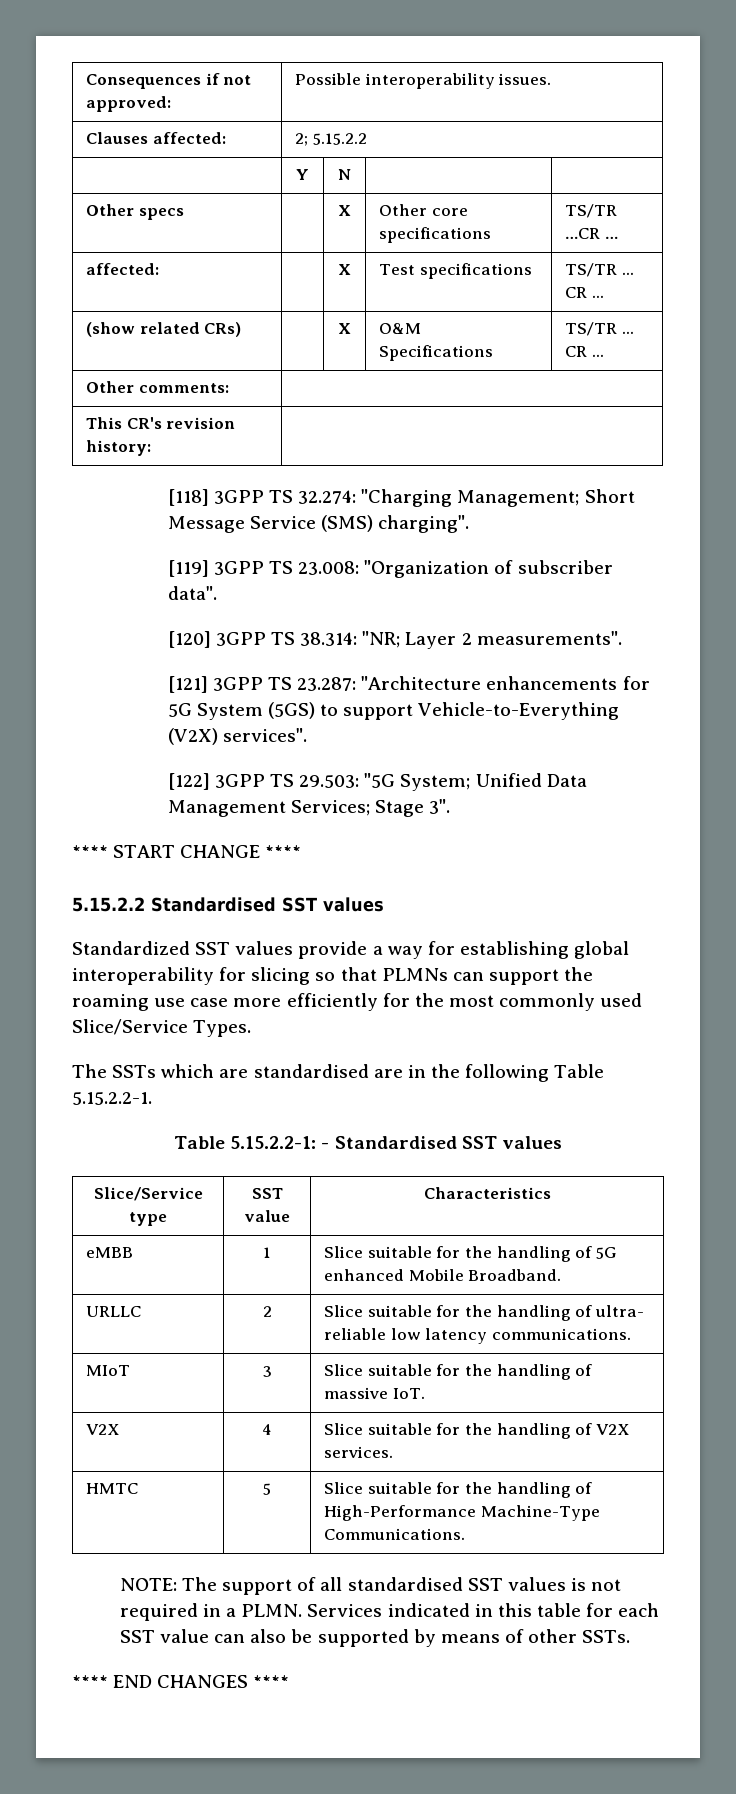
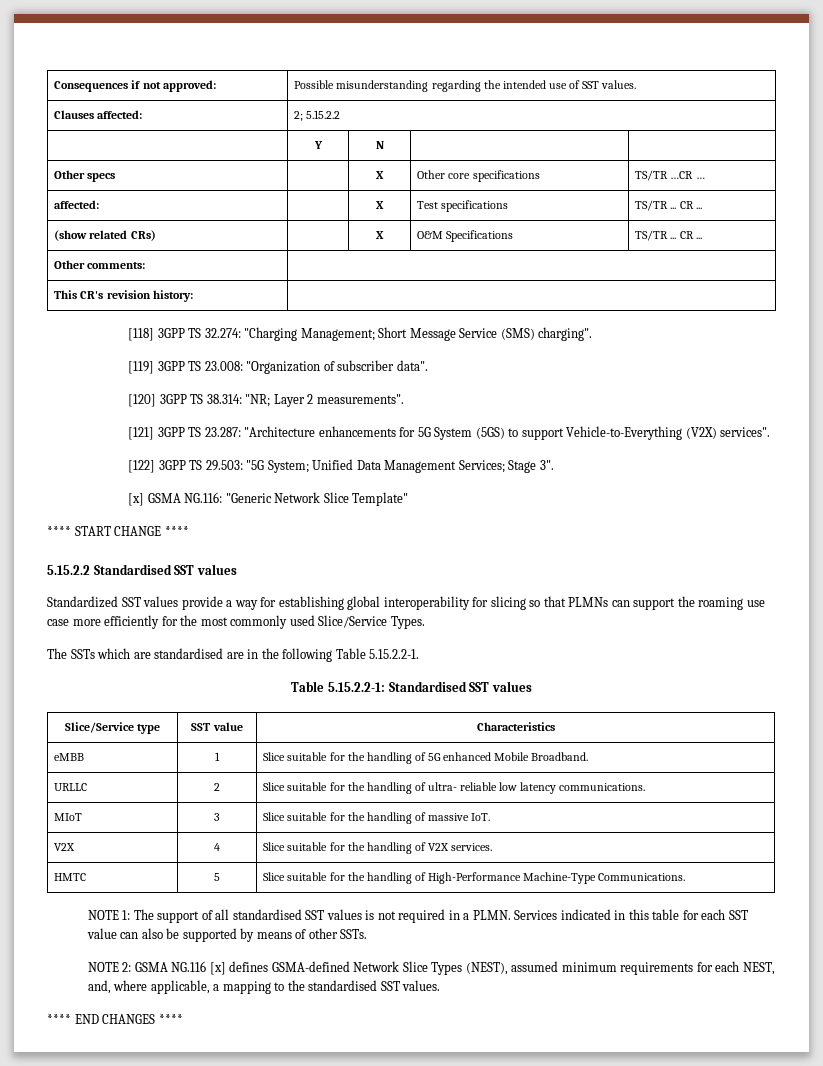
[364,73,552,89] interoperability issues. -> [336,80,637,92] misunderstanding regarding the intended use of SST values.
(451, 806) none -> [128,492,409,506] // [x] GSMA NG.116: "Generic Network Slice Template"
[321,1142,330,1149] - -> (385, 687) none
[119,1578,177,1591] NOTE: -> [87,910,131,920] NOTE 1:
(631, 1636) none -> [87,961,775,975] [87,980,441,994] // NOTE 2: GSMA NG.116 [x] defines GSMA-defined Network Slice Types (NEST), assumed minimum requirements for each NEST, and, where applicable, a mapping to the standardised SST values.

